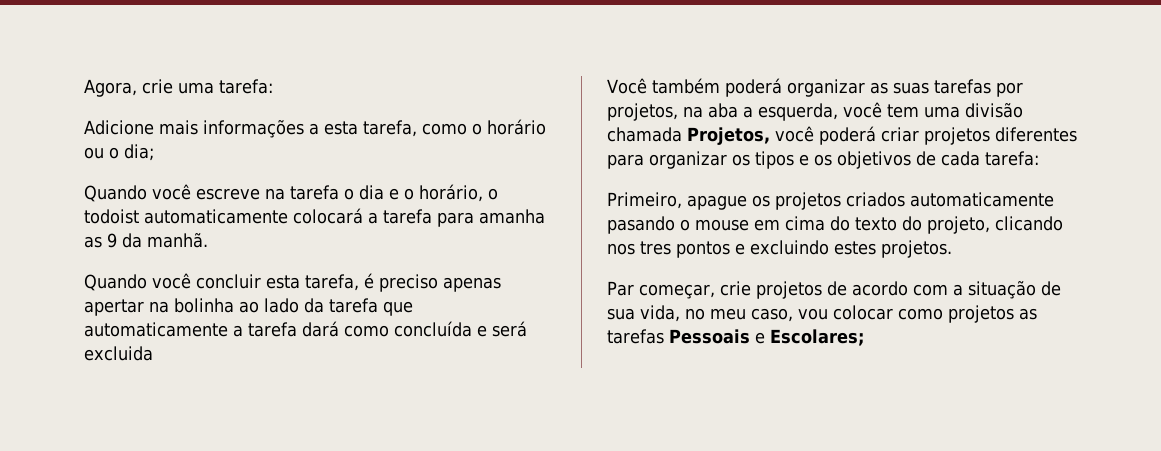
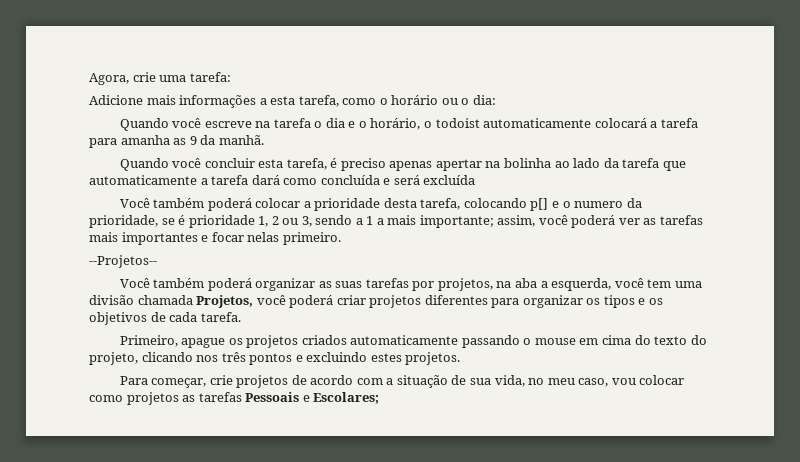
[124,144,154,161] dia; -> [472,95,496,105] dia:
[84,346,153,361] excluida -> [423,175,476,185] [119,198,642,211] [89,215,703,228] [89,232,341,245] [89,255,157,268] excluída // Você também poderá colocar a prioridade desta tarefa, colocando p[] e o numero da prioridade, se é prioridade 1, 2 ou 3, sendo a 1 a mais importante; assim, você poderá ver as tarefas mais importantes e focar nelas primeiro. // --Projetos--
[985,151,1039,166] tarefa: -> [200,312,241,322] tarefa.
[607,216,675,234] pasando -> [461,335,520,348] passando
[640,241,671,255] tres -> [221,352,246,362] três
[607,281,634,296] Par -> [119,376,148,385] Para

